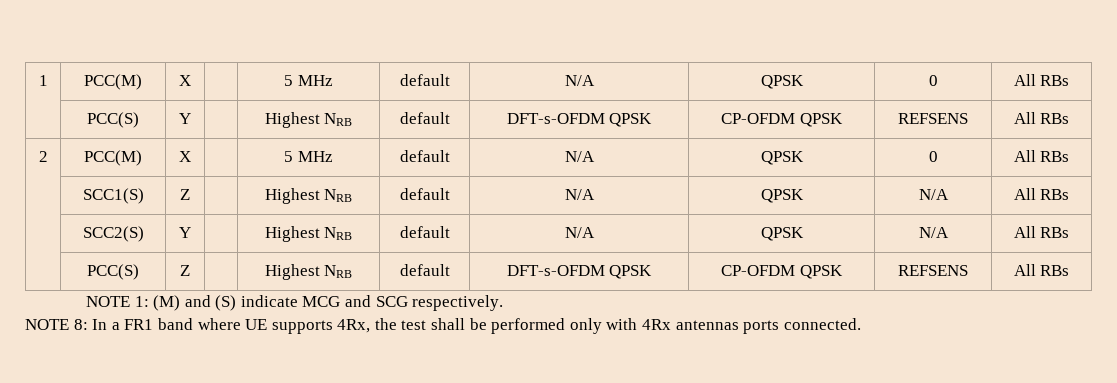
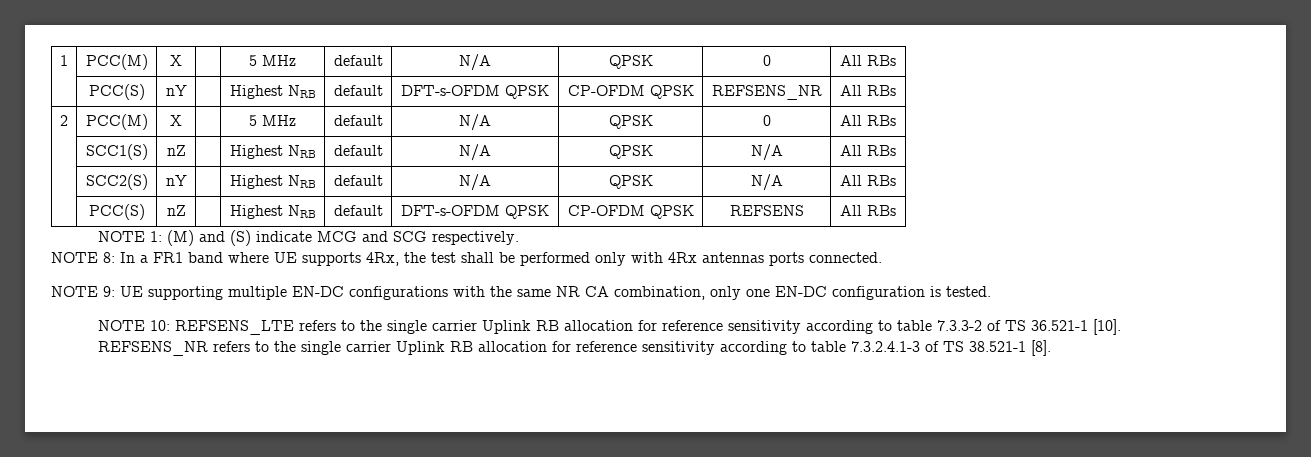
[179,113,191,124] [264,112,353,128] [399,112,450,124] [506,113,653,127] [721,113,843,127] [898,113,968,124] Y | | Highest NRB | default | DFT-s-OFDM QPSK | CP-OFDM QPSK | REFSENS -> [165,85,187,96] [229,85,316,99] [333,85,383,96] [401,85,549,99] [567,85,694,99] [711,85,822,100] nY | | Highest NRB | default | DFT-s-OFDM QPSK | CP-OFDM QPSK | REFSENS_NR
[180,189,190,200] Z -> [166,145,186,156] nZ
[179,227,191,238] Y -> [165,175,187,186] nY
[180,265,190,276] Z -> [166,205,186,216] nZ
(861, 324) none -> [51,286,991,300] [98,319,1122,335] [98,340,1052,356] // NOTE 9: UE supporting multiple EN-DC configurations with the same NR CA combination, only one EN-DC configuration is tested. // NOTE 10: REFSENS_LTE refers to the single carrier Uplink RB allocation for reference sensitivity according to table 7.3.3-2 of TS 36.521-1 [10]. // REFSENS_NR refers to the single carrier Uplink RB allocation for reference sensitivity according to table 7.3.2.4.1-3 of TS 38.521-1 [8].

